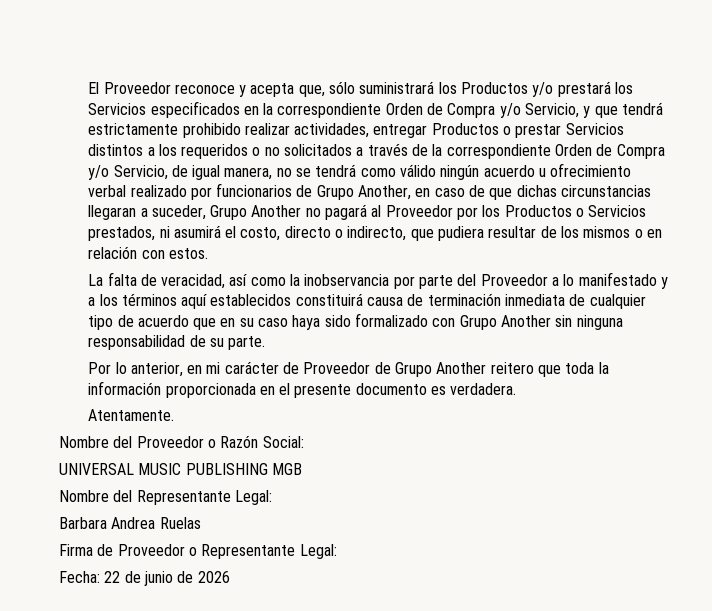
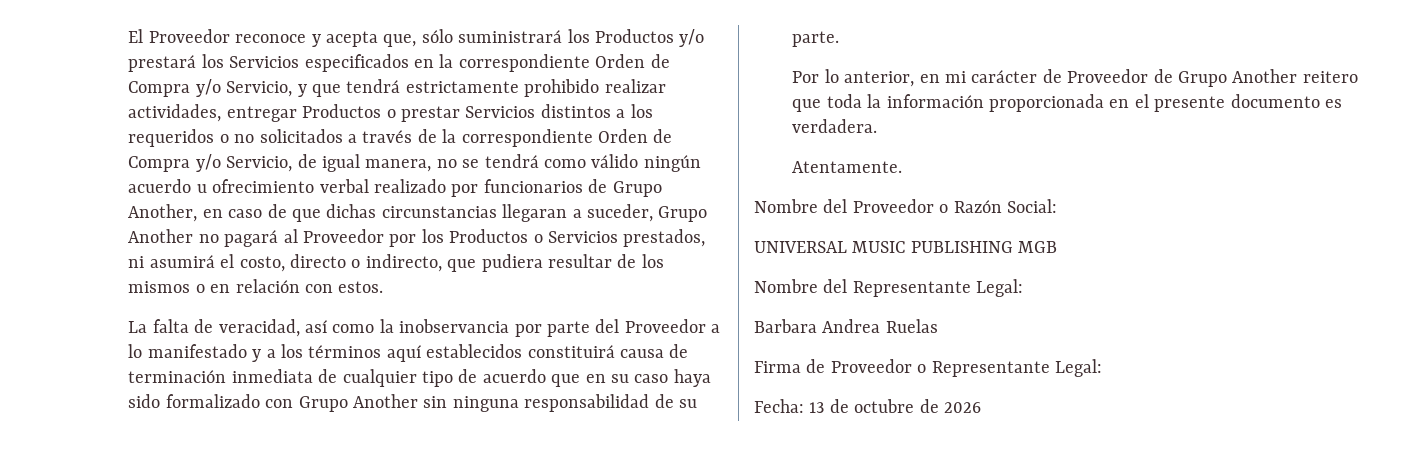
[104,571,173,586] 22 de junio -> [809,399,915,413] 13 de octubre

